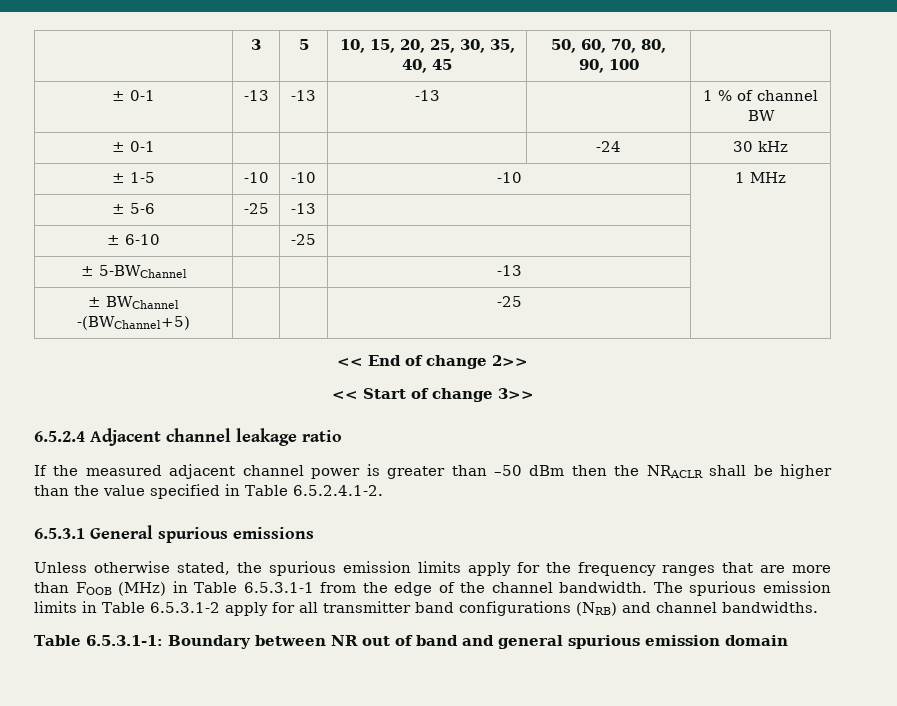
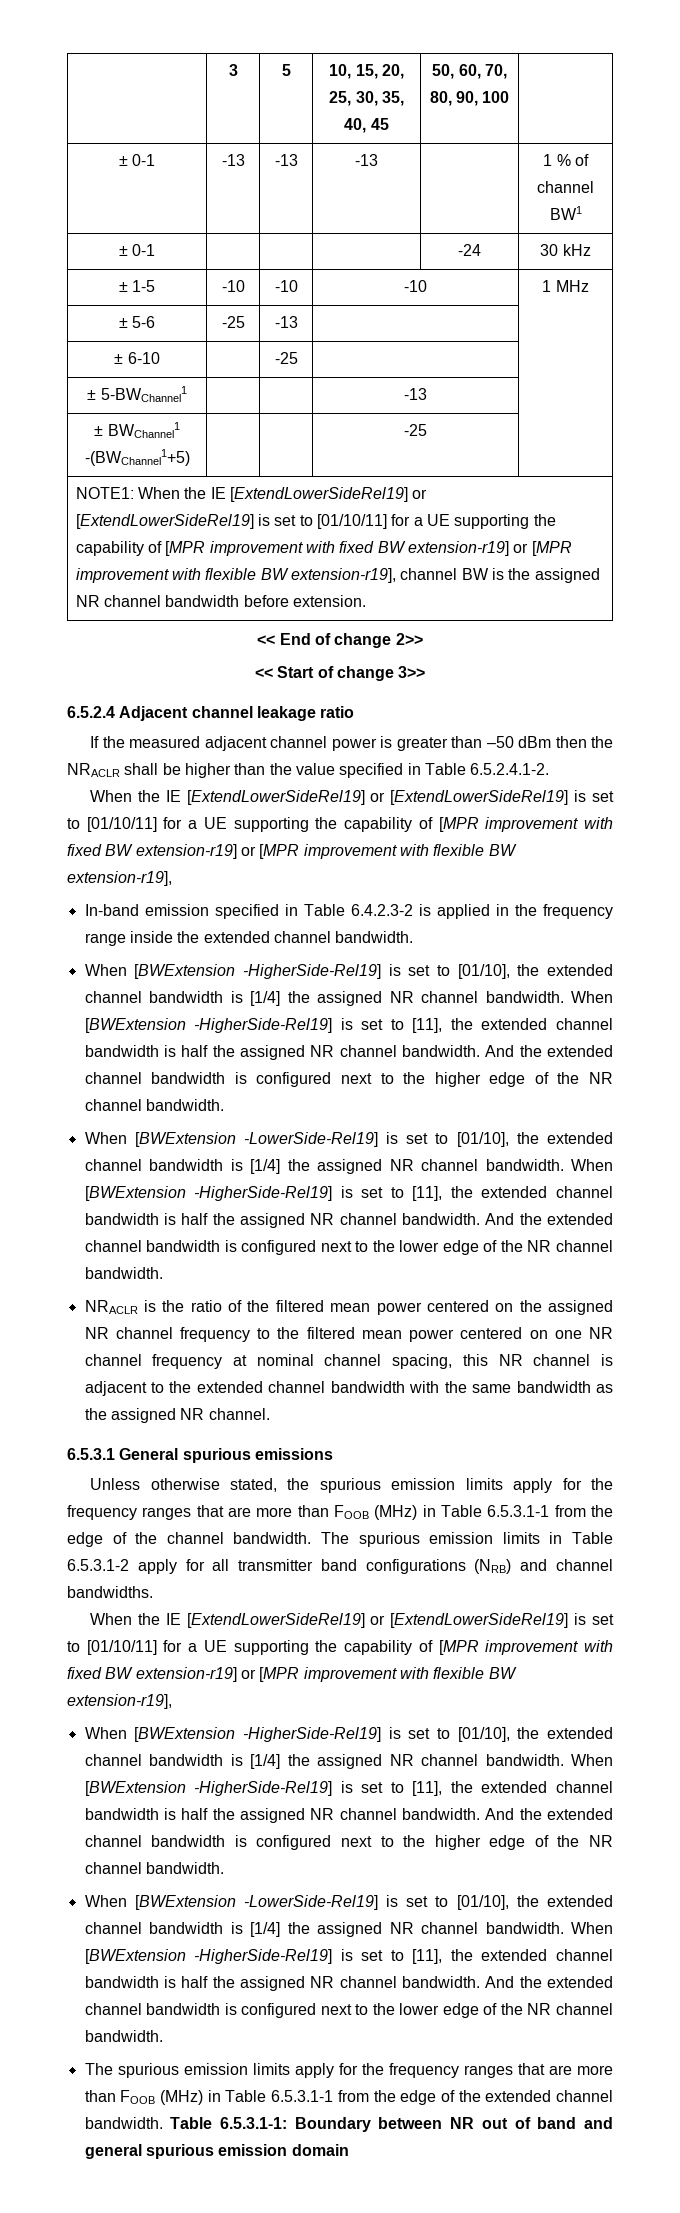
[747,110,775,121] BW -> [549,206,582,220] BW1
[98,265,187,278] 5-BWChannel -> [100,386,187,402] 5-BWChannel1
[106,296,179,309] [77,316,190,330] [496,296,522,307] BWChannel -(BWChannel+5) | | | -25 | -> [107,422,180,438] [84,449,190,466] [404,424,428,436] [75,487,428,502] [75,514,556,529] [75,541,572,556] [75,568,600,583] [75,595,367,607] BWChannel1 -(BWChannel1+5) | | | -25 | // NOTE1: When the IE [ExtendLowerSideRel19] or [ExtendLowerSideRel19] is set to [01/10/11] for a UE supporting the capability of [MPR improvement with fixed BW extension-r19] or [MPR improvement with flexible BW extension-r19], channel BW is the assigned NR channel bandwidth before extension.
(383, 490) none -> [90,790,615,805] [67,817,614,832] [67,844,517,859] [67,871,172,886] [84,904,614,919] [84,931,414,946] [84,964,613,979] [84,991,613,1006] [84,1018,613,1033] [84,1045,614,1060] [84,1072,613,1087] [84,1099,224,1111] [84,1132,613,1147] [84,1159,613,1174] [84,1186,613,1201] [84,1213,614,1228] [84,1240,613,1255] [84,1267,163,1279] [84,1300,614,1315] [84,1327,614,1342] [84,1354,613,1369] [84,1381,613,1396] [84,1408,270,1423] // When the IE [ExtendLowerSideRel19] or [ExtendLowerSideRel19] is set to [01/10/11] for a UE supporting the capability of [MPR improvement with fixed BW extension-r19] or [MPR improvement with flexible BW extension-r19], // In-band emission specified in Table 6.4.2.3-2 is applied in the frequency range inside the extended channel bandwidth. // When [BWExtension -HigherSide-Rel19] is set to [01/10], the extended channel bandwidth is [1/4] the assigned NR channel bandwidth. When [BWExtension -HigherSide-Rel19] is set to [11], the extended channel bandwidth is half the assigned NR channel bandwidth. And the extended channel bandwidth is configured next to the higher edge of the NR channel bandwidth. // When [BWExtension -LowerSide-Rel19] is set to [01/10], the extended channel bandwidth is [1/4] the assigned NR channel bandwidth. When [BWExtension -HigherSide-Rel19] is set to [11], the extended channel bandwidth is half the assigned NR channel bandwidth. And the extended channel bandwidth is configured next to the lower edge of the NR channel bandwidth. // NRACLR is the ratio of the filtered mean power centered on the assigned NR channel frequency to the filtered mean power centered on one NR channel frequency at nominal channel spacing, this NR channel is adjacent to the extended channel bandwidth with the same bandwidth as the assigned NR channel.
(818, 607) none -> [90,1613,615,1628] [67,1640,614,1655] [67,1667,517,1682] [67,1694,172,1709] [84,1727,613,1742] [84,1754,613,1769] [84,1781,613,1796] [84,1808,614,1823] [84,1835,613,1850] [84,1862,224,1874] [84,1895,613,1910] [84,1922,613,1937] [84,1949,613,1964] [84,1976,614,1991] [84,2003,613,2018] [84,2030,163,2042] [84,2063,614,2078] [84,2090,613,2105] [84,2117,163,2129] When the IE [ExtendLowerSideRel19] or [ExtendLowerSideRel19] is set to [01/10/11] for a UE supporting the capability of [MPR improvement with fixed BW extension-r19] or [MPR improvement with flexible BW extension-r19], // When [BWExtension -HigherSide-Rel19] is set to [01/10], the extended channel bandwidth is [1/4] the assigned NR channel bandwidth. When [BWExtension -HigherSide-Rel19] is set to [11], the extended channel bandwidth is half the assigned NR channel bandwidth. And the extended channel bandwidth is configured next to the higher edge of the NR channel bandwidth. // When [BWExtension -LowerSide-Rel19] is set to [01/10], the extended channel bandwidth is [1/4] the assigned NR channel bandwidth. When [BWExtension -HigherSide-Rel19] is set to [11], the extended channel bandwidth is half the assigned NR channel bandwidth. And the extended channel bandwidth is configured next to the lower edge of the NR channel bandwidth. // The spurious emission limits apply for the frequency ranges that are more than FOOB (MHz) in Table 6.5.3.1-1 from the edge of the extended channel bandwidth.

